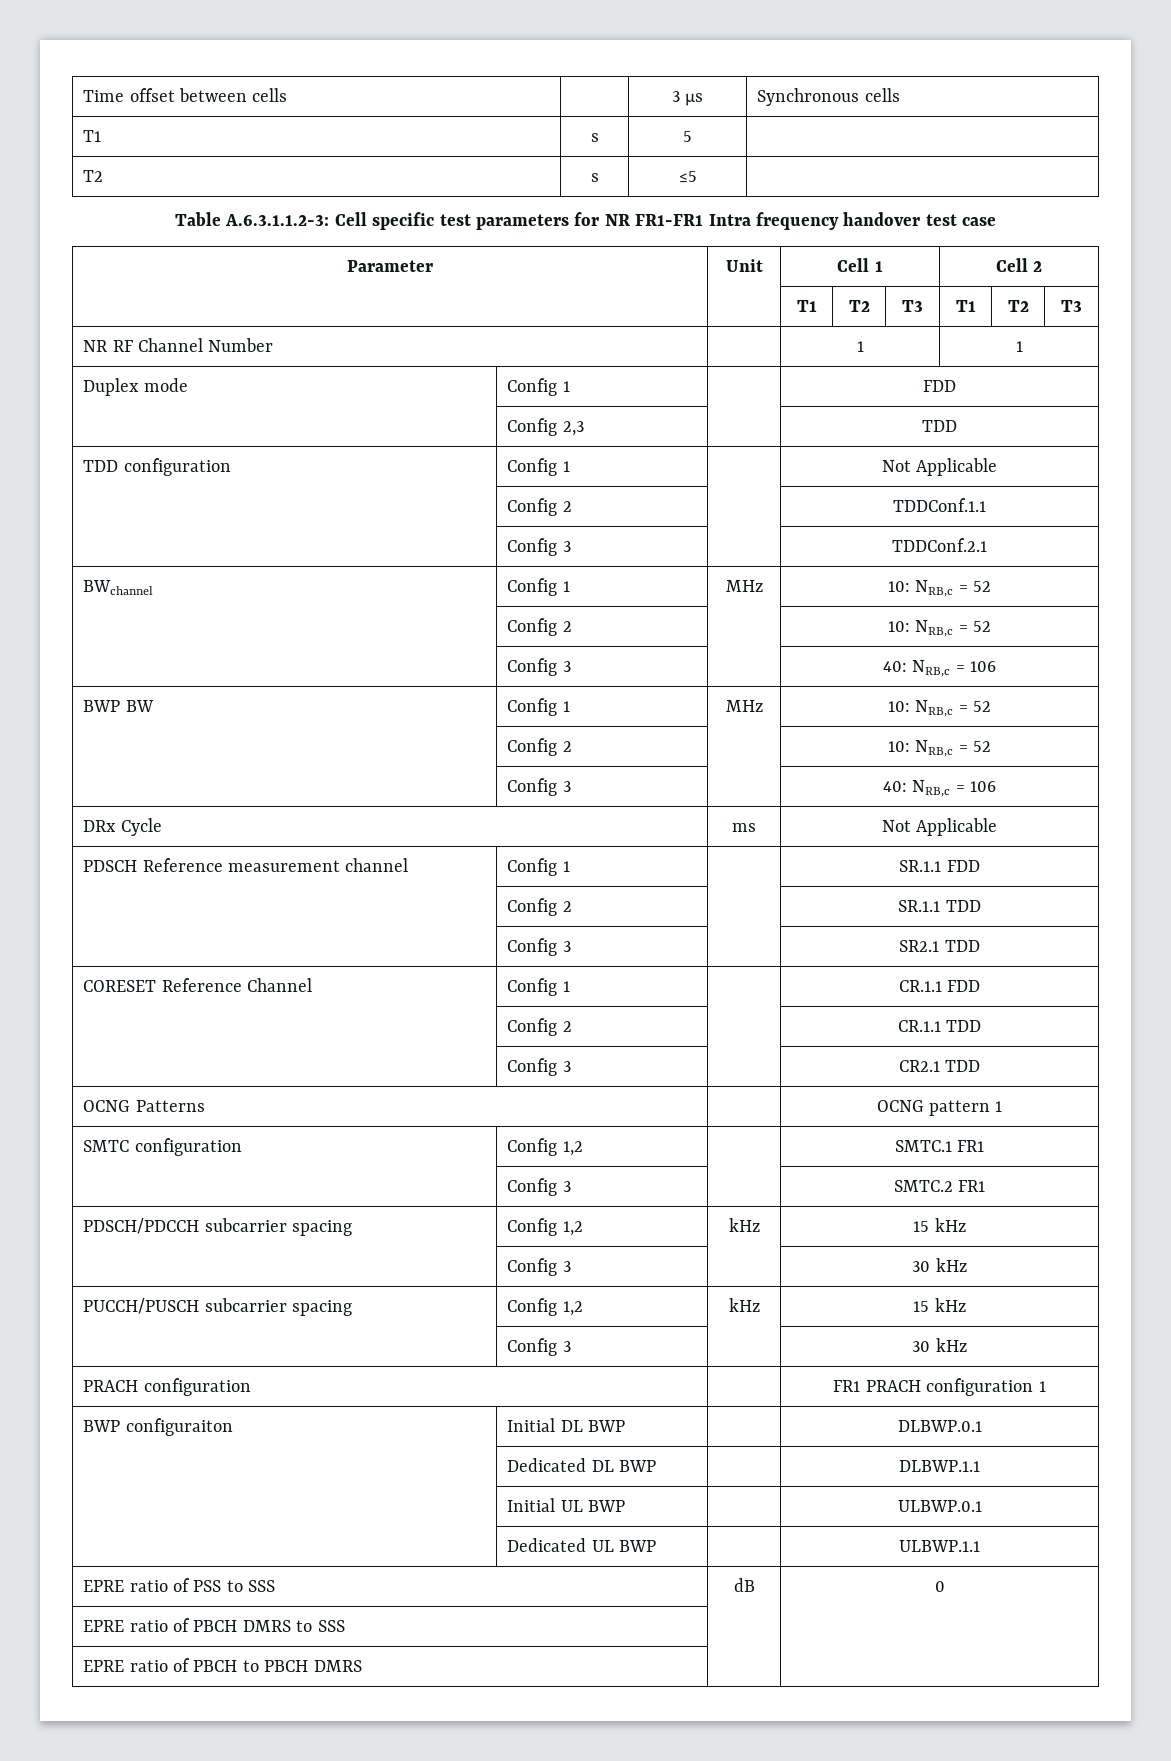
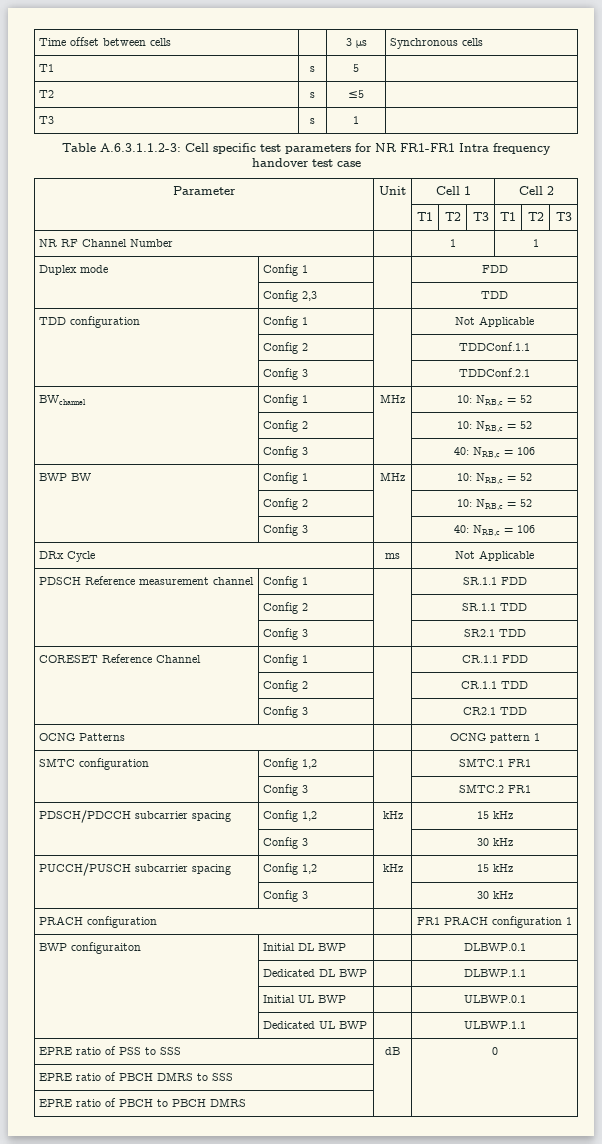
(697, 177) none -> [38,116,54,124] [310,118,315,124] [353,116,359,124] // T3 | s | 1 |

